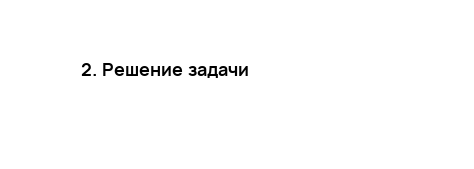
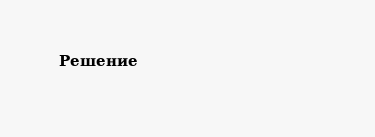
[81,63,249,78] 2. Решение задачи -> [59,55,138,66] Решение

